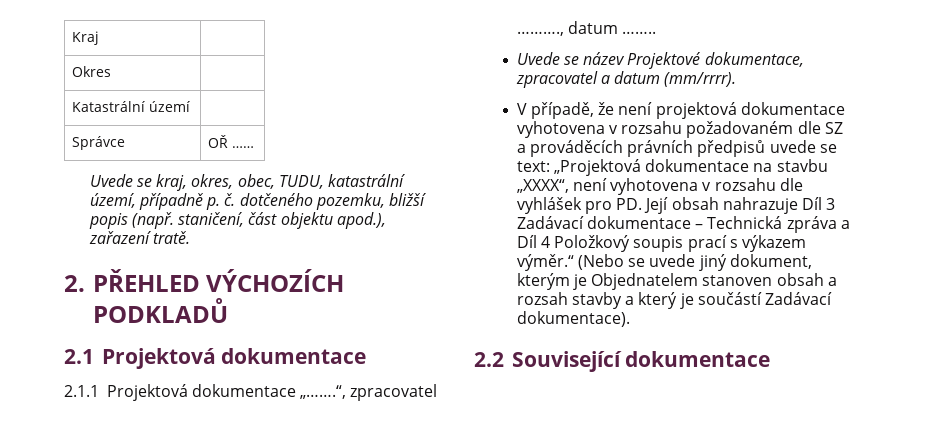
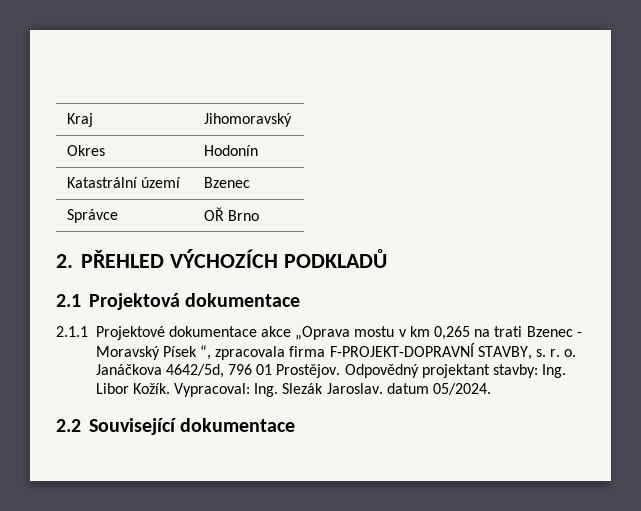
(100, 38) none -> [204,113,293,127] Jihomoravský
(112, 71) none -> [204,145,259,156] Hodonín
(191, 106) none -> [204,177,251,188] Bzenec
[232,146,255,148] [89,174,405,191] [89,193,426,210] [88,212,386,229] [88,231,191,244] …… // Uvede se kraj, okres, obec, TUDU, katastrální území, případně p. č. dotčeného pozemku, bližší popis (např. staničení, část objektu apod.), zařazení tratě. -> [228,210,260,221] Brno
[106,384,438,401] [516,21,657,36] [516,52,804,69] [515,71,737,88] [516,102,845,119] [516,121,843,138] [516,140,837,157] [516,159,828,176] [516,178,803,195] [516,197,836,214] [516,216,850,233] [516,235,807,252] [516,254,812,271] [516,273,837,290] [516,292,833,309] [516,311,630,327] Projektová dokumentace „…….“, zpracovatel ………., datum …….. // Uvede se název Projektové dokumentace, zpracovatel a datum (mm/rrrr). // V případě, že není projektová dokumentace vyhotovena v rozsahu požadovaném dle SZ a prováděcích právních předpisů uvede se text: „Projektová dokumentace na stavbu „XXXX“, není vyhotovena v rozsahu dle vyhlášek pro PD. Její obsah nahrazuje Díl 3 Zadávací dokumentace – Technická zpráva a Díl 4 Položkový soupis prací s výkazem výměr.“ (Nebo se uvede jiný dokument, kterým je Objednatelem stanoven obsah a rozsah stavby a který je součástí Zadávací dokumentace). -> [95,326,582,340] [95,343,577,360] [95,364,567,378] [95,383,492,397] Projektové dokumentace akce „Oprava mostu v km 0,265 na trati Bzenec - Moravský Písek “, zpracovala firma F-PROJEKT-DOPRAVNÍ STAVBY, s. r. o. Janáčkova 4642/5d, 796 01 Prostějov. Odpovědný projektant stavby: Ing. Libor Kožík. Vypracoval: Ing. Slezák Jaroslav. datum 05/2024.

